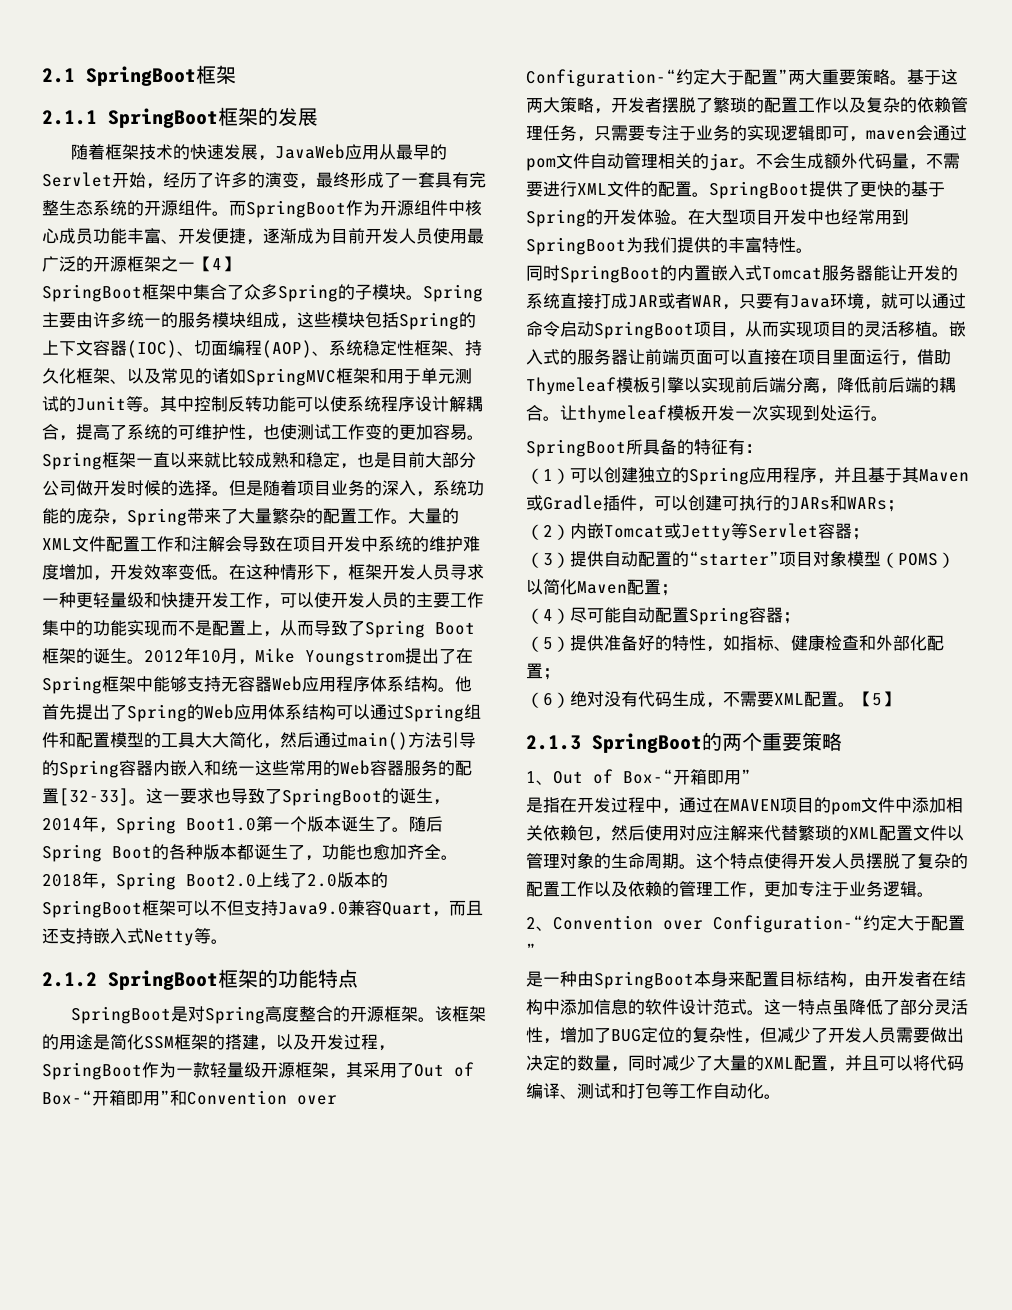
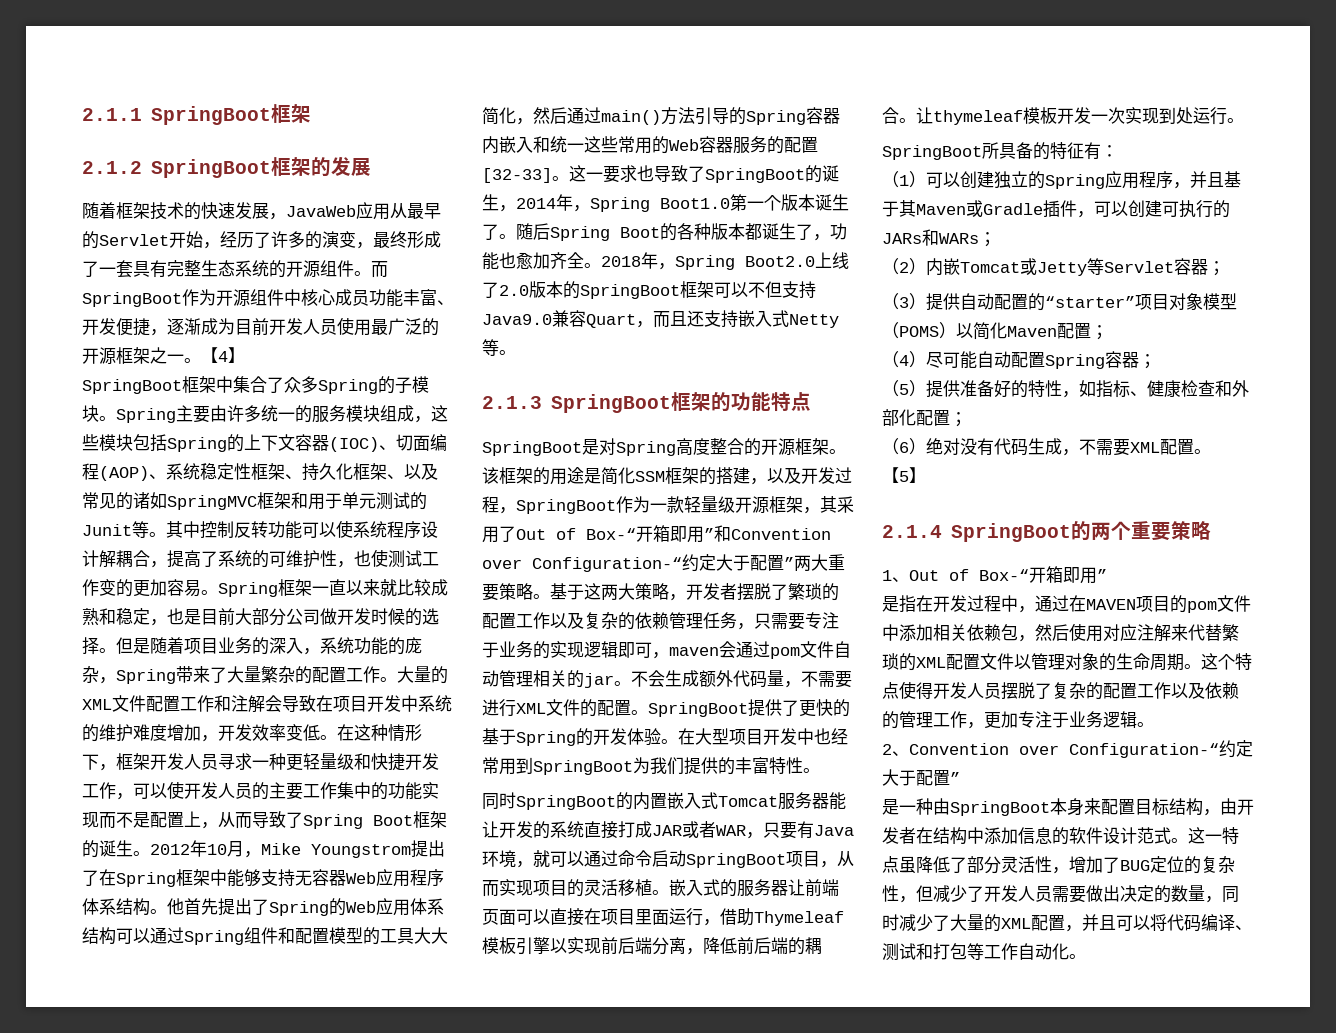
[42,68,75,83] 2.1 -> [82,108,142,121] 2.1.1
[42,110,97,125] 2.1.1 -> [82,161,142,174] 2.1.2
(195, 266) none -> [184,358,201,363] 。
[42,972,97,987] 2.1.2 -> [482,396,542,409] 2.1.3
[526,735,581,750] 2.1.3 -> [882,525,942,538] 2.1.4

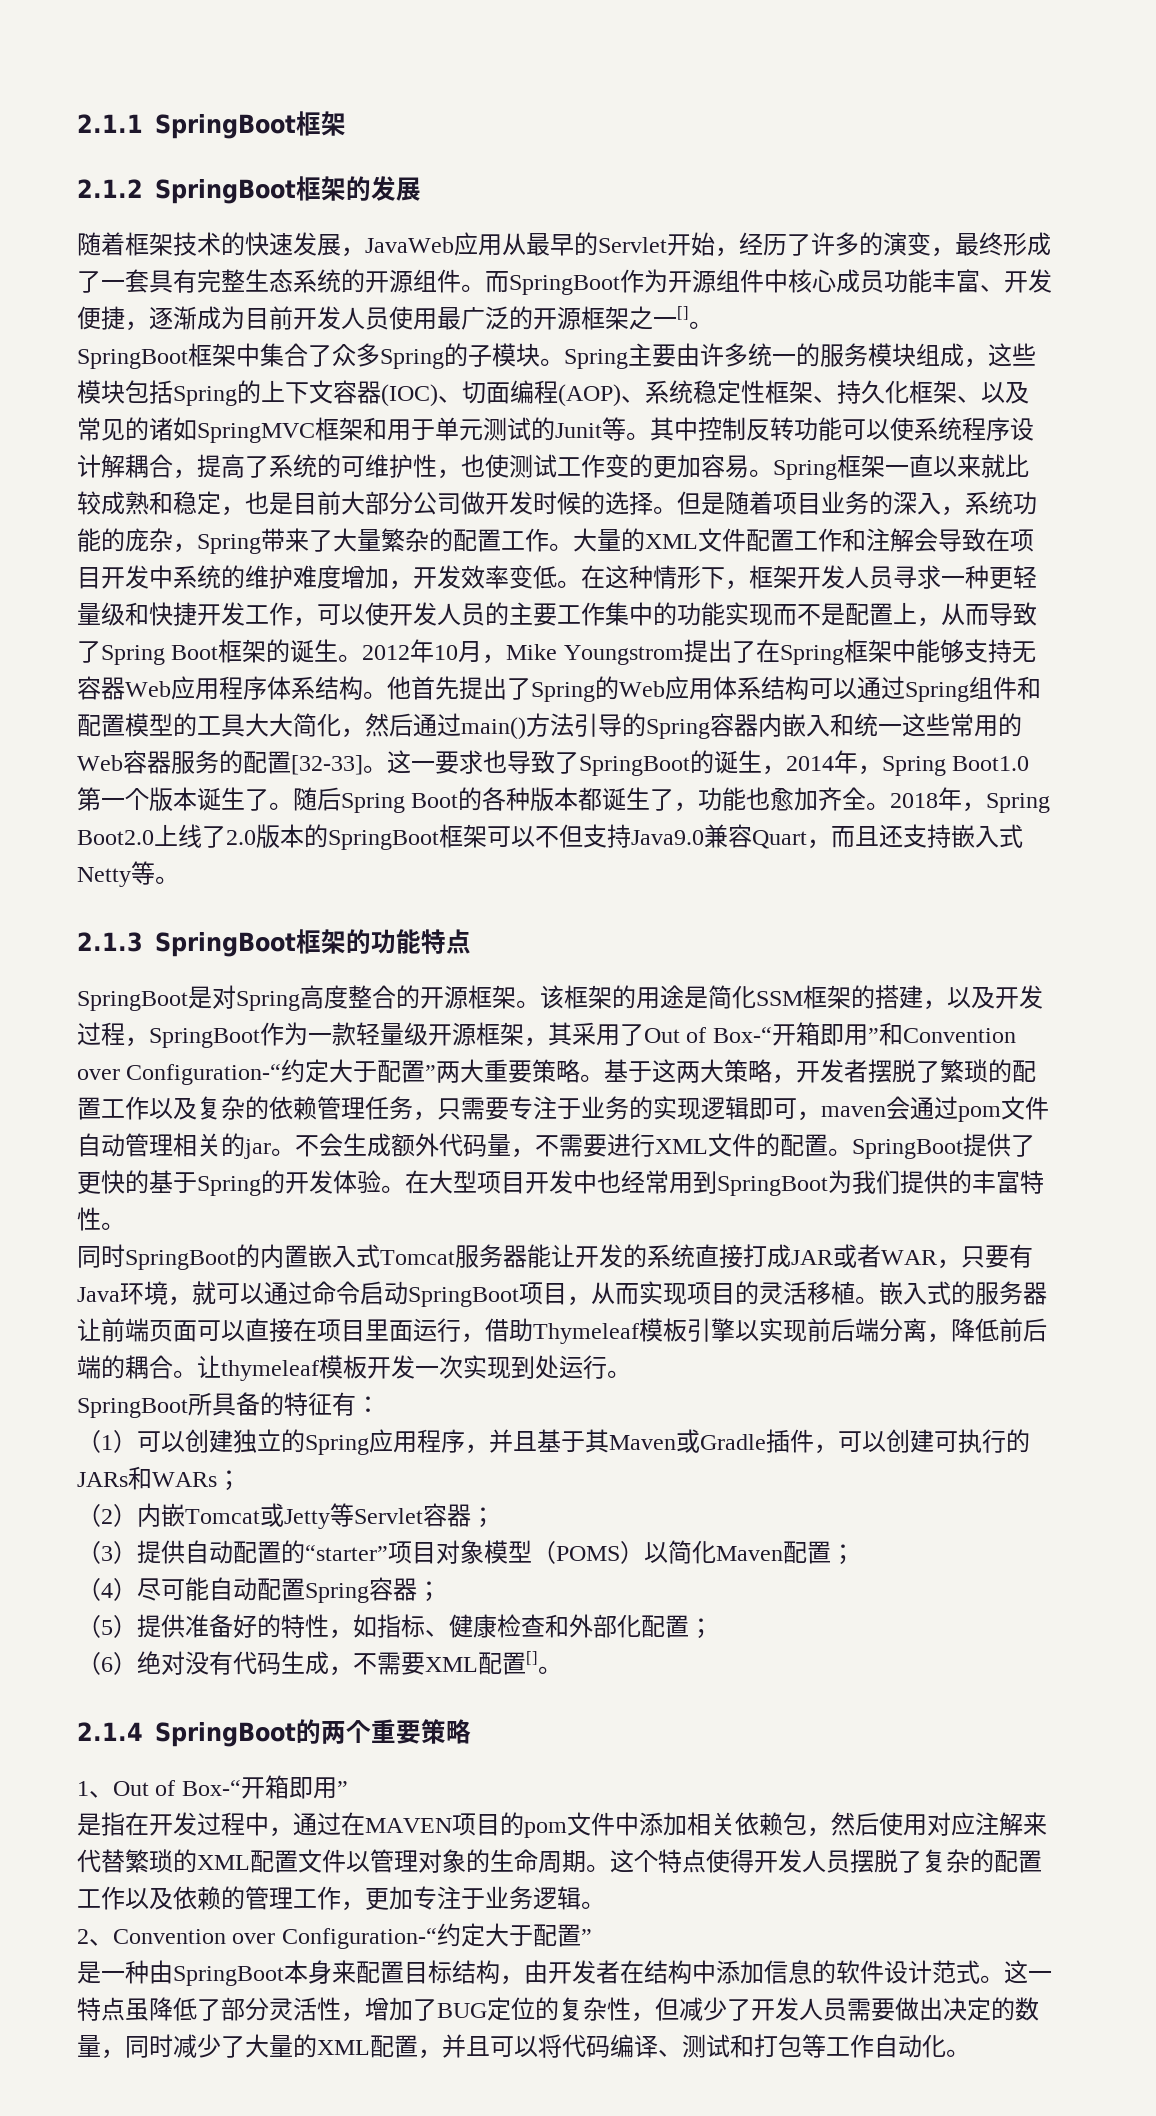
[184,347,245,363] 。【4】 -> [677,306,689,320] [689,321,713,329] []。
[1194,449,1211,454] [882,467,926,483] 。【5】 -> [526,1651,538,1665] [538,1666,562,1674] []。

